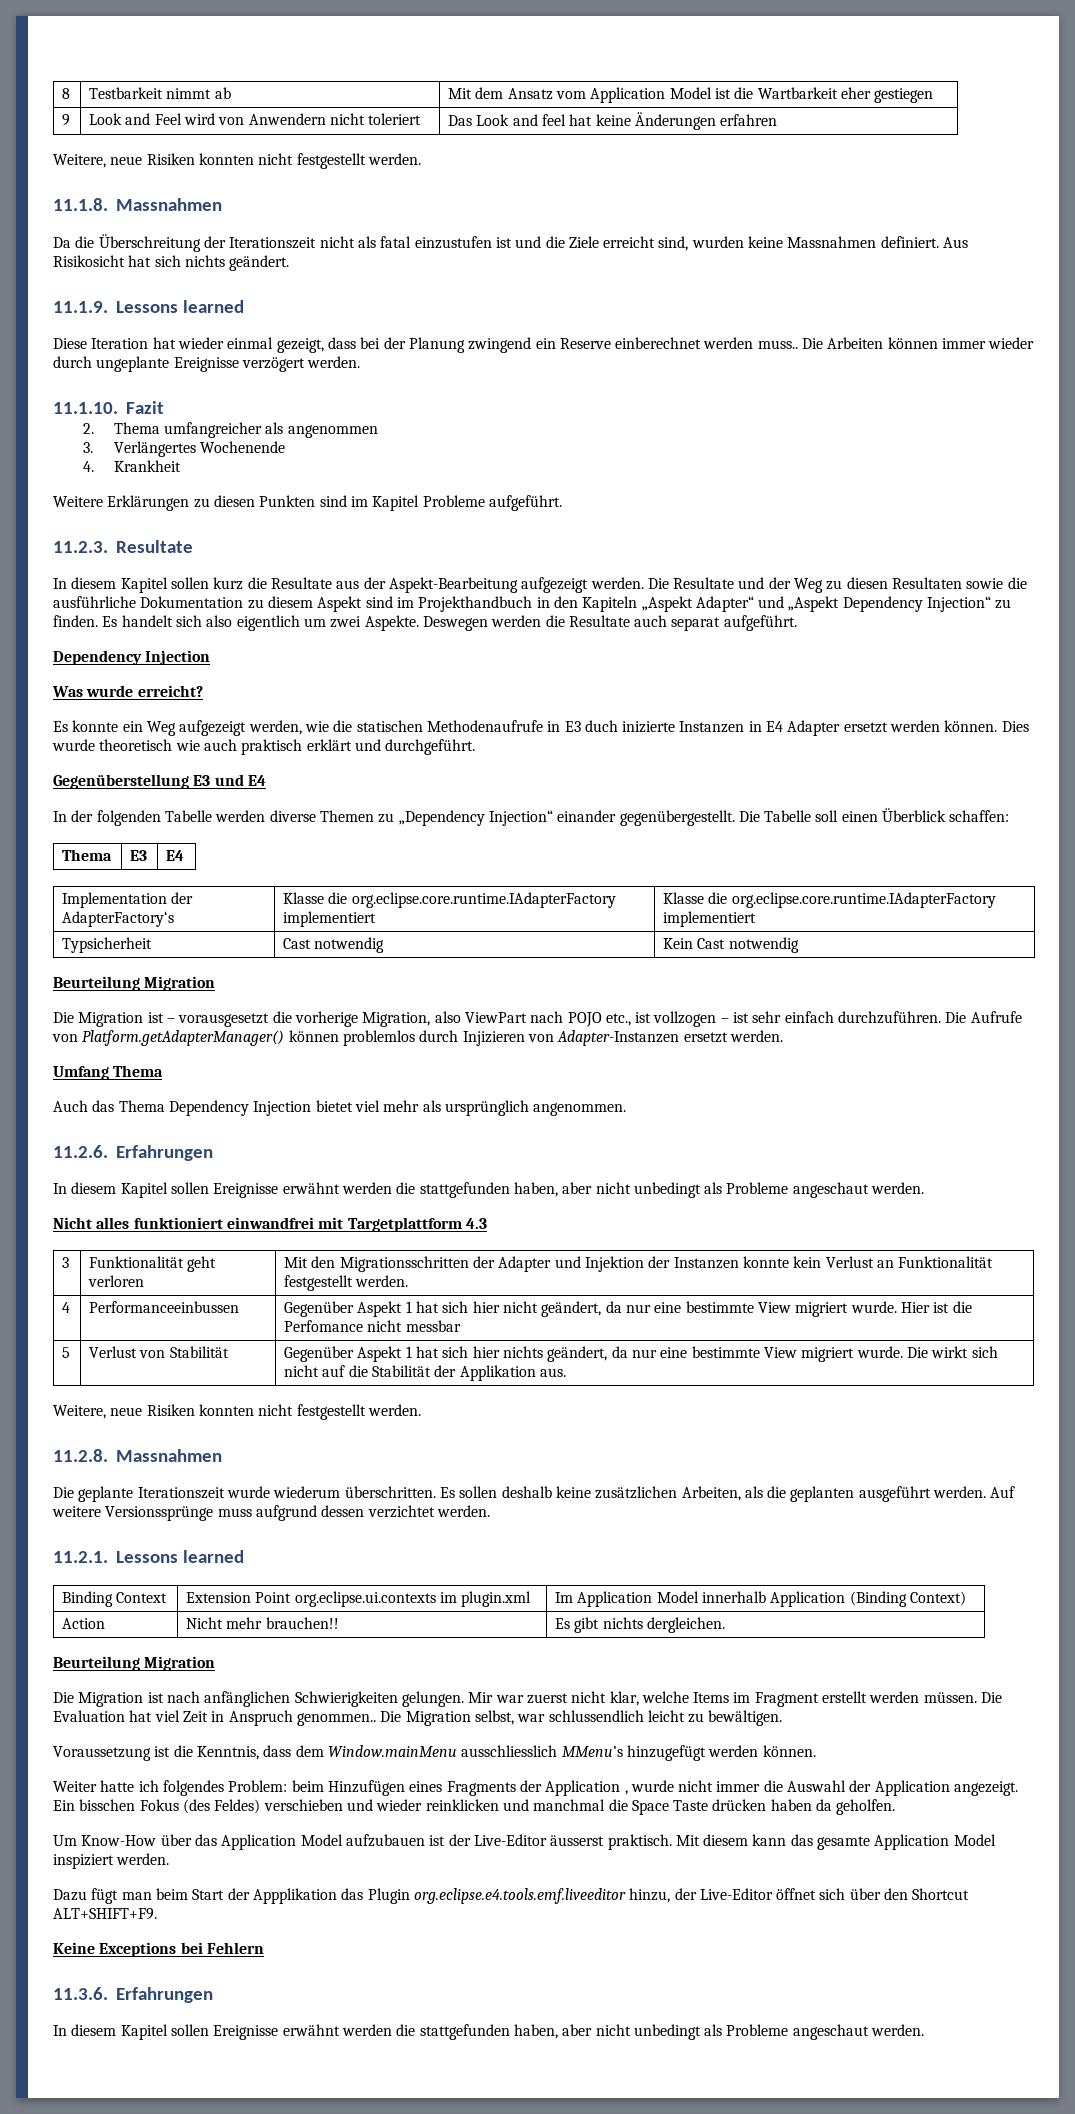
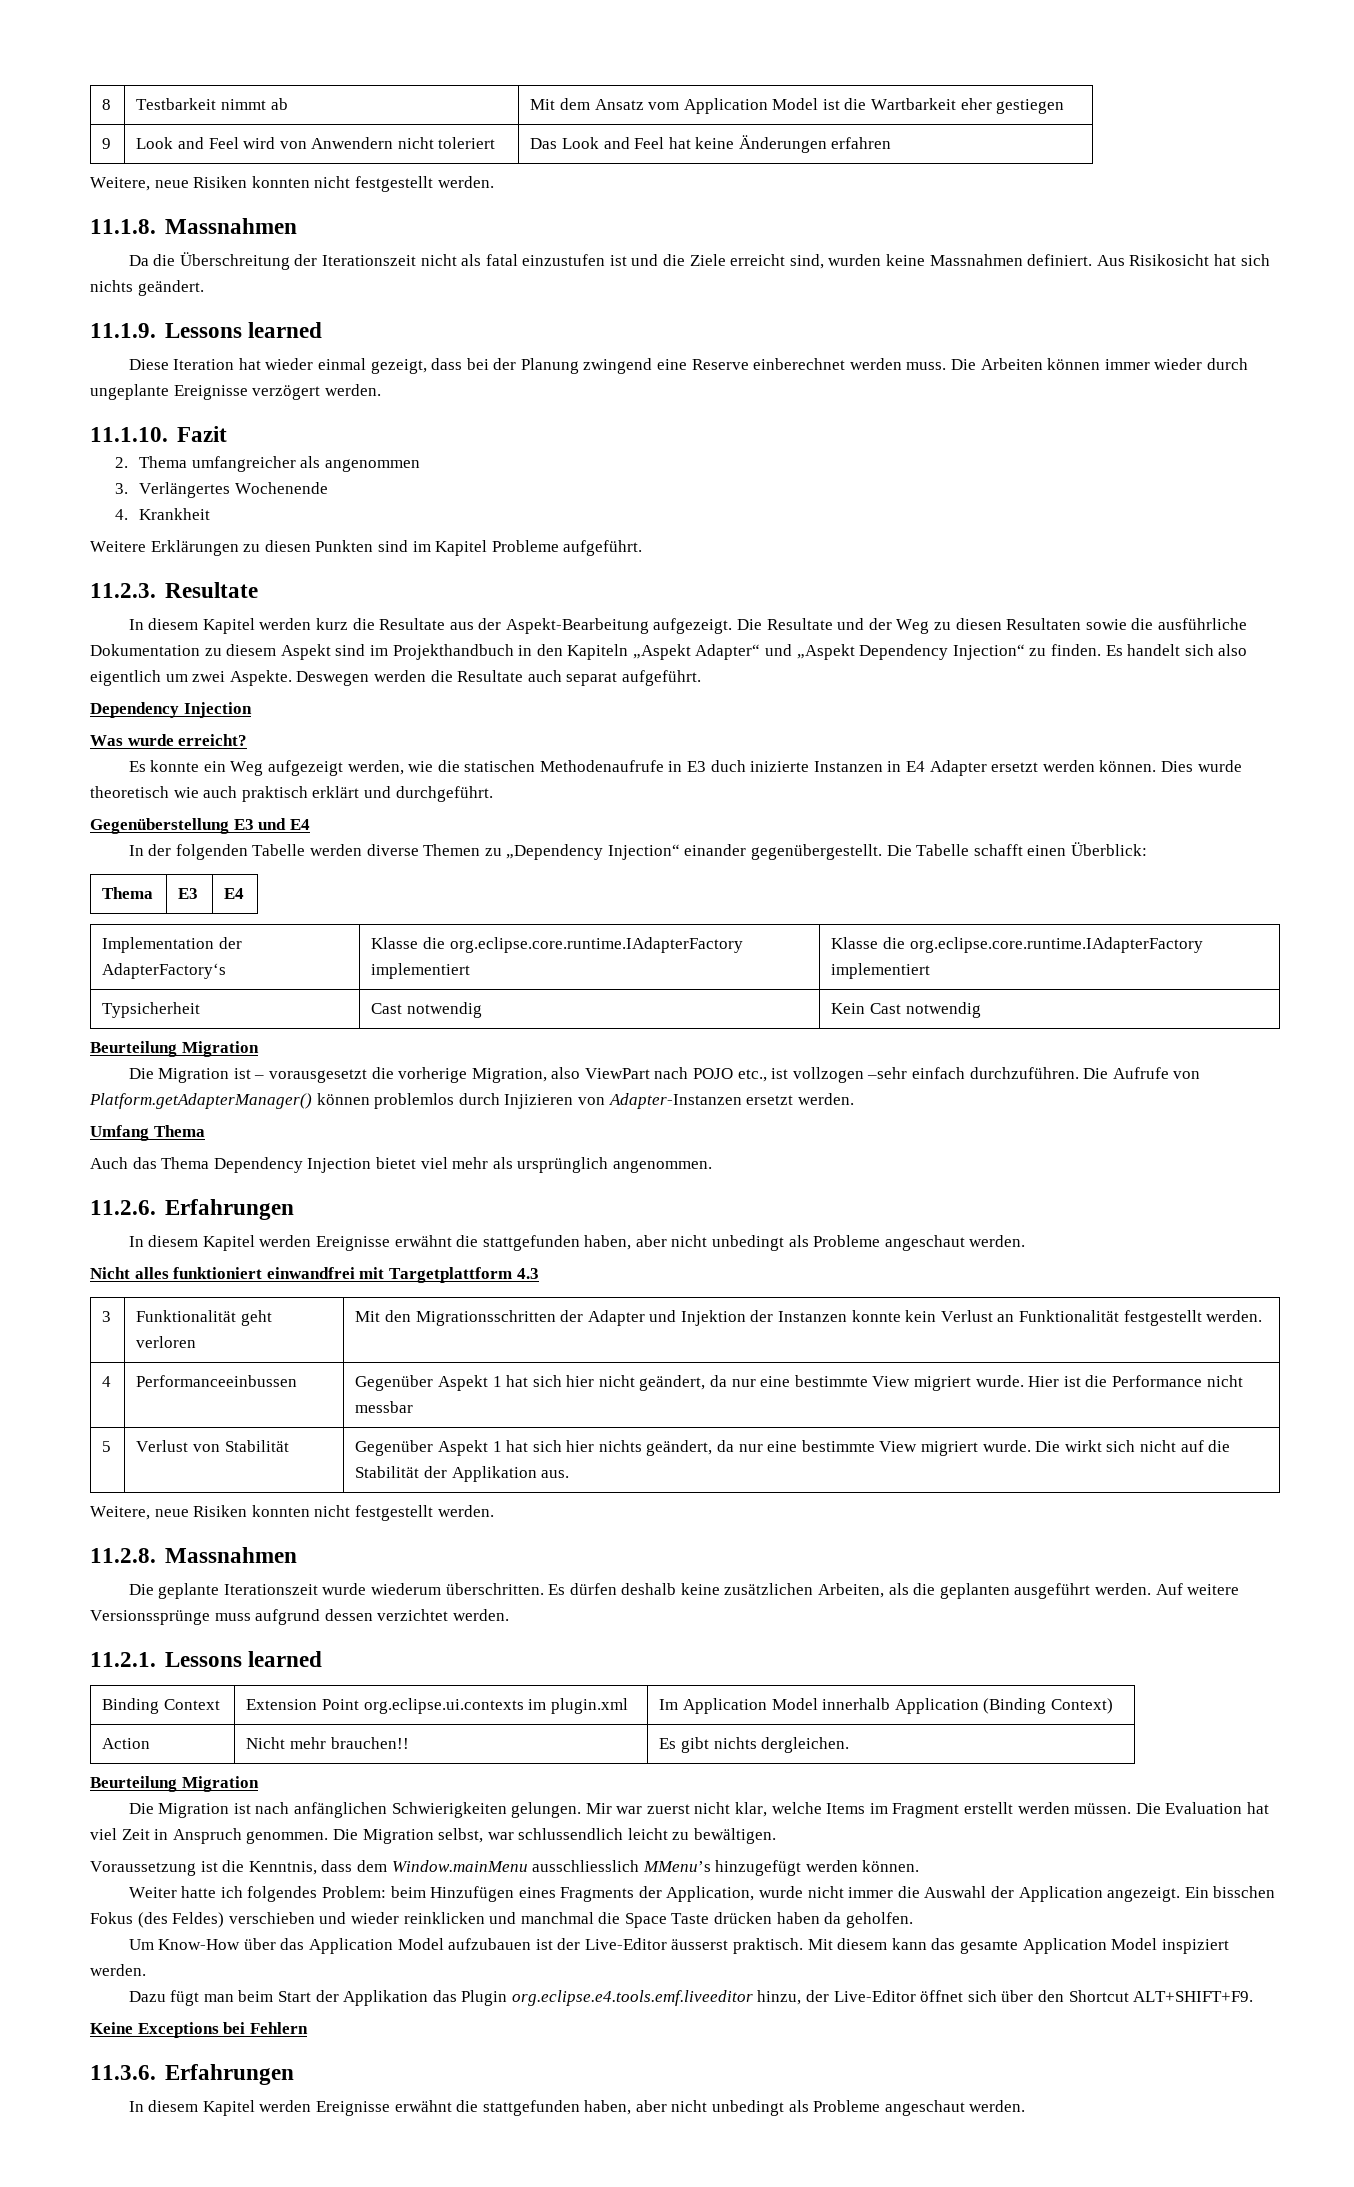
[542,114,567,126] feel -> [634,137,665,149] Feel
[535,338,556,349] ein -> [657,359,688,370] eine
[757,340,798,349] muss.. -> [906,362,947,370] muss.
[170,577,209,589] sollen -> [259,618,312,630] werden
[521,577,644,593] aufgezeigt werden. -> [653,618,733,634] aufgezeigt.
[815,808,1010,822] soll einen Überblick schaffen: -> [973,842,1148,856] schafft einen Überblick:
[720,1011,782,1023] – ist sehr -> [867,1067,908,1079] –sehr
[170,1182,392,1198] sollen Ereignisse erwähnt werden -> [259,1235,452,1251] werden Ereignisse erwähnt
[284,1320,364,1332] Perfomance -> [1111,1375,1202,1387] Performance
[459,1486,498,1498] sollen -> [569,1583,617,1595] dürfen
[296,1713,376,1726] genommen.. -> [246,1831,329,1844] genommen.
[545,1780,628,1796] Application , -> [666,1886,755,1902] Application,
[252,1888,337,1904] Appplikation -> [343,1990,429,2006] Applikation
[170,2024,392,2040] sollen Ereignisse erwähnt werden -> [259,2100,452,2116] werden Ereignisse erwähnt

